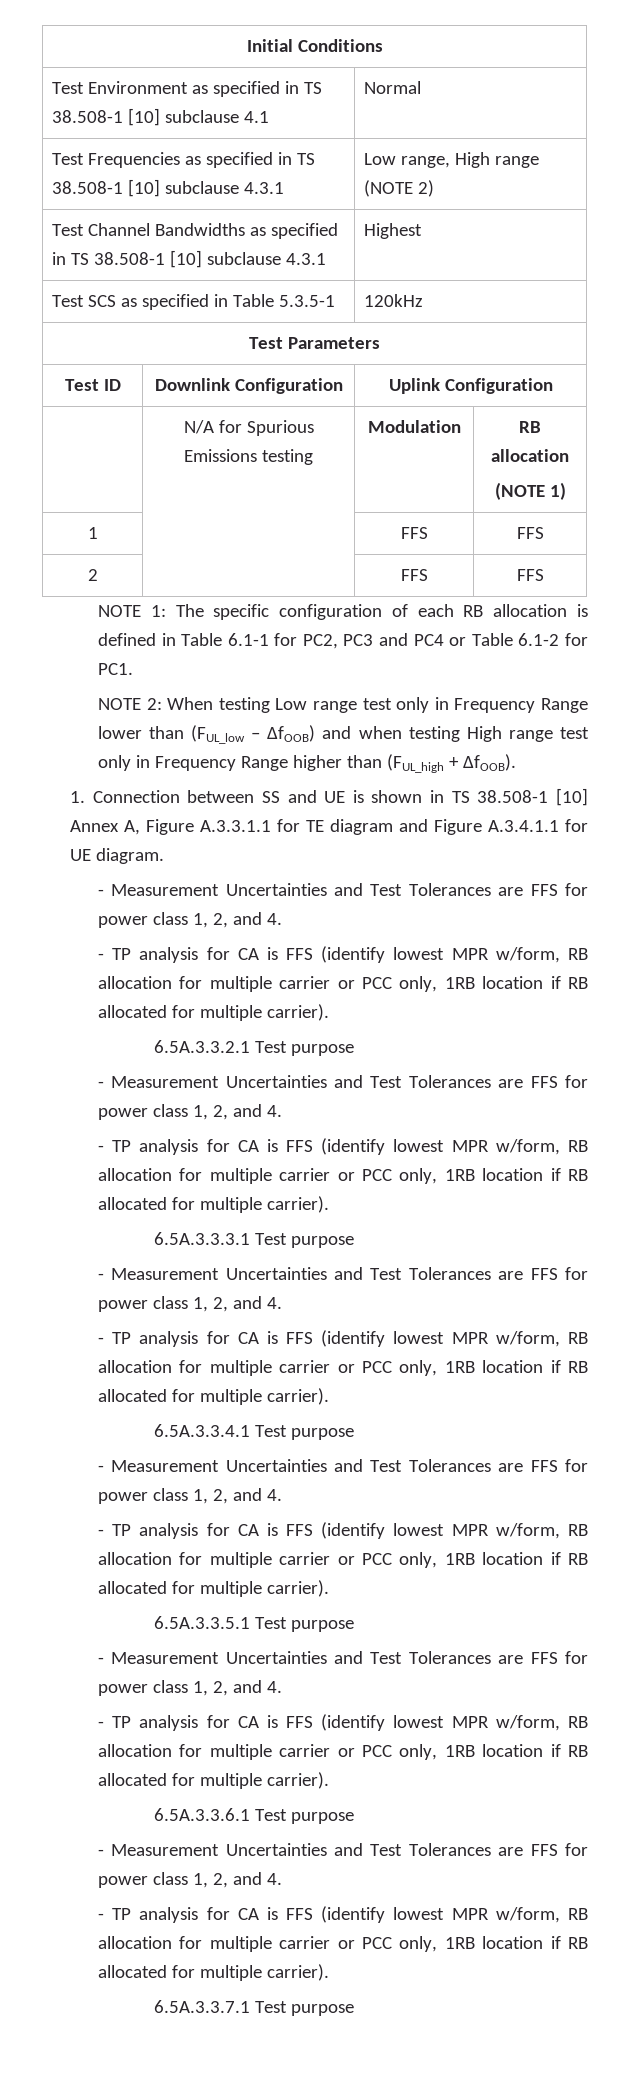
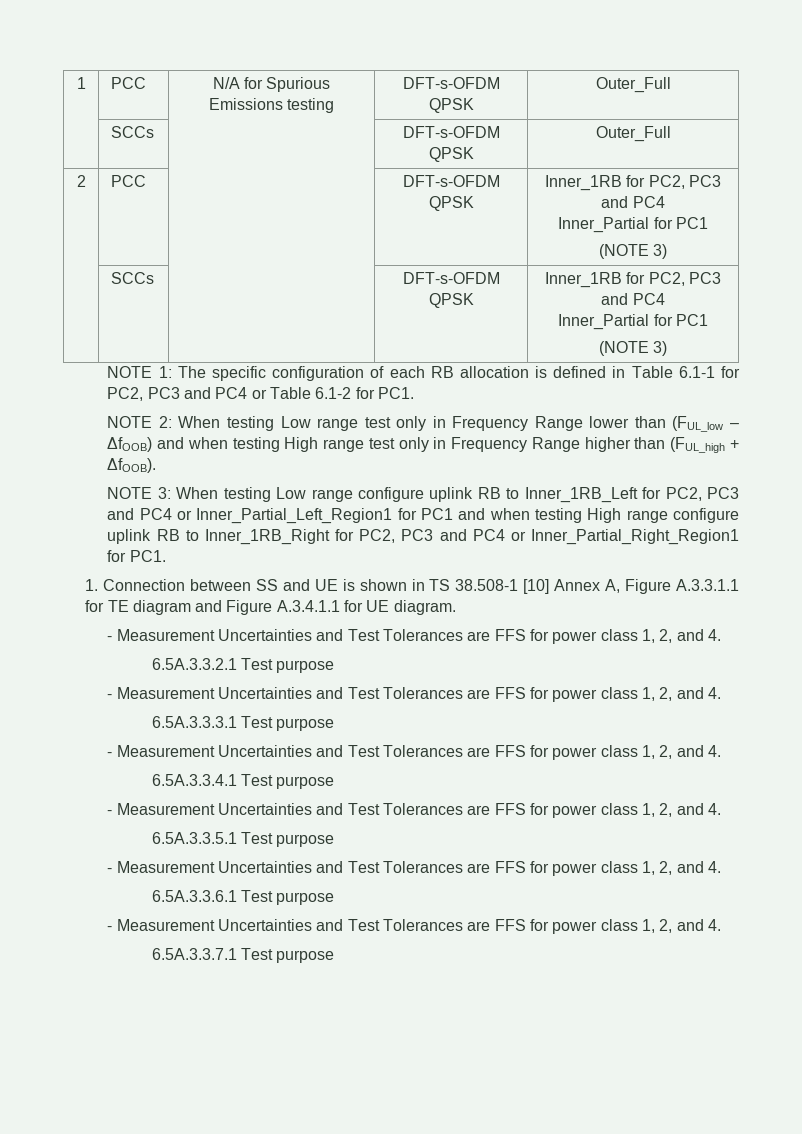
[246,39,383,52] [52,81,323,97] [52,108,270,126] [364,81,422,94] [52,152,316,168] [52,179,285,197] [364,152,540,168] [364,180,435,197] [52,223,339,239] [52,250,327,268] [364,223,423,239] [52,294,336,310] [364,294,424,307] [249,337,380,349] [64,379,121,391] [154,378,343,394] [388,378,553,394] Initial Conditions // Test Environment as specified in TS 38.508-1 [10] subclause 4.1 | Normal // Test Frequencies as specified in TS 38.508-1 [10] subclause 4.3.1 | Low range, High range (NOTE 2) // Test Channel Bandwidths as specified in TS 38.508-1 [10] subclause 4.3.1 | Highest // Test SCS as specified in Table 5.3.5-1 | 120kHz // Test Parameters // Test ID | Downlink Configuration | Uplink Configuration // -> [76,77,86,89] [110,77,146,89] 1 | PCC
[367,420,461,433] [519,421,541,433] [491,449,569,462] [494,482,566,500] [87,527,98,539] [400,527,428,539] [516,527,544,539] [87,569,98,581] [400,569,428,581] [516,569,544,581] Modulation | RB allocation // (NOTE 1) // 1 | | FFS | FFS // 2 | | FFS | FFS -> [402,77,500,89] [428,98,474,113] [595,77,671,93] [110,126,154,138] [402,126,500,138] [428,147,474,162] [595,126,671,142] [76,175,86,187] [110,175,146,187] [402,175,500,187] [428,196,474,211] [545,175,721,191] [601,196,665,208] [558,217,708,233] [598,244,668,259] [110,272,154,284] [402,272,500,284] [428,293,474,308] [545,272,721,288] [601,293,665,305] [558,314,708,330] [598,341,668,356] DFT-s-OFDM QPSK | Outer_Full // | SCCs | | DFT-s-OFDM QPSK | Outer_Full // 2 | PCC | | DFT-s-OFDM QPSK | Inner_1RB for PC2, PC3 and PC4 // Inner_Partial for PC1 // (NOTE 3) // | SCCs | | DFT-s-OFDM QPSK | Inner_1RB for PC2, PC3 and PC4 // Inner_Partial for PC1 // (NOTE 3)
(516, 762) none -> [107,487,740,503] [107,508,740,524] [107,529,740,545] [107,550,166,562] // NOTE 3: When testing Low range configure uplink RB to Inner_1RB_Left for PC2, PC3 and PC4 or Inner_Partial_Left_Region1 for PC1 and when testing High range configure uplink RB to Inner_1RB_Right for PC2, PC3 and PC4 or Inner_Partial_Right_Region1 for PC1.
[97,946,588,963] [97,976,589,992] [97,1004,329,1021] // - TP analysis for CA is FFS (identify lowest MPR w/form, RB allocation for multiple carrier or PCC only, 1RB location if RB allocated for multiple carrier). -> (721, 635) none
[97,1138,588,1155] [97,1168,589,1184] [97,1196,329,1213] // - TP analysis for CA is FFS (identify lowest MPR w/form, RB allocation for multiple carrier or PCC only, 1RB location if RB allocated for multiple carrier). -> (721, 693) none
[97,1330,588,1347] [97,1360,589,1376] [97,1388,329,1405] // - TP analysis for CA is FFS (identify lowest MPR w/form, RB allocation for multiple carrier or PCC only, 1RB location if RB allocated for multiple carrier). -> (721, 751) none
[97,1522,588,1539] [97,1552,589,1568] [97,1580,329,1597] // - TP analysis for CA is FFS (identify lowest MPR w/form, RB allocation for multiple carrier or PCC only, 1RB location if RB allocated for multiple carrier). -> (721, 809) none
[97,1714,588,1731] [97,1744,589,1760] [97,1772,329,1789] // - TP analysis for CA is FFS (identify lowest MPR w/form, RB allocation for multiple carrier or PCC only, 1RB location if RB allocated for multiple carrier). -> (721, 867) none
[97,1906,588,1923] [97,1936,589,1952] [97,1964,329,1981] // - TP analysis for CA is FFS (identify lowest MPR w/form, RB allocation for multiple carrier or PCC only, 1RB location if RB allocated for multiple carrier). -> (721, 925) none

